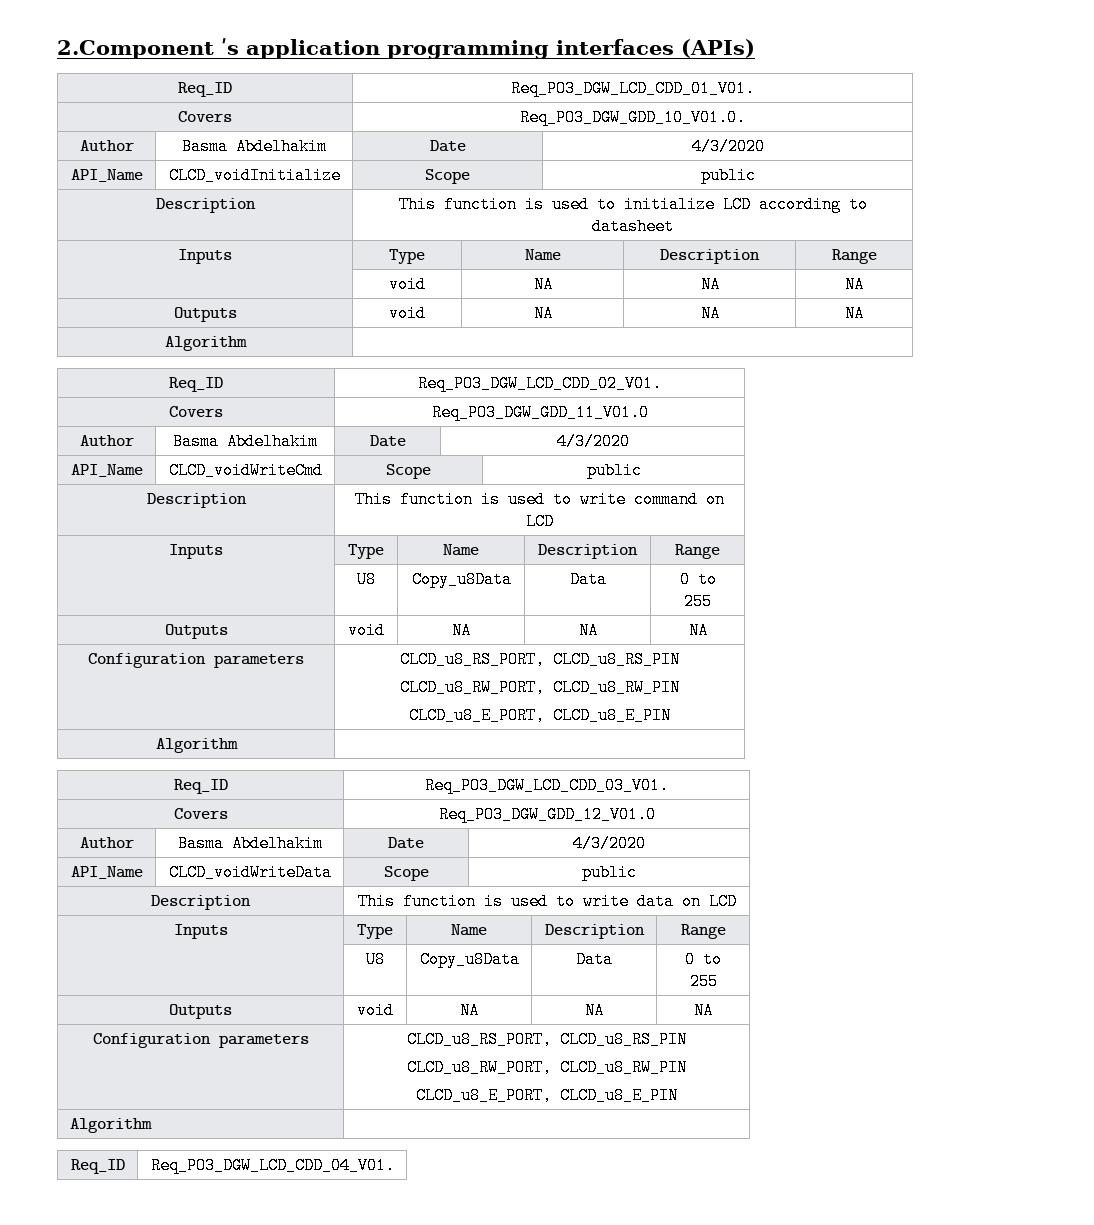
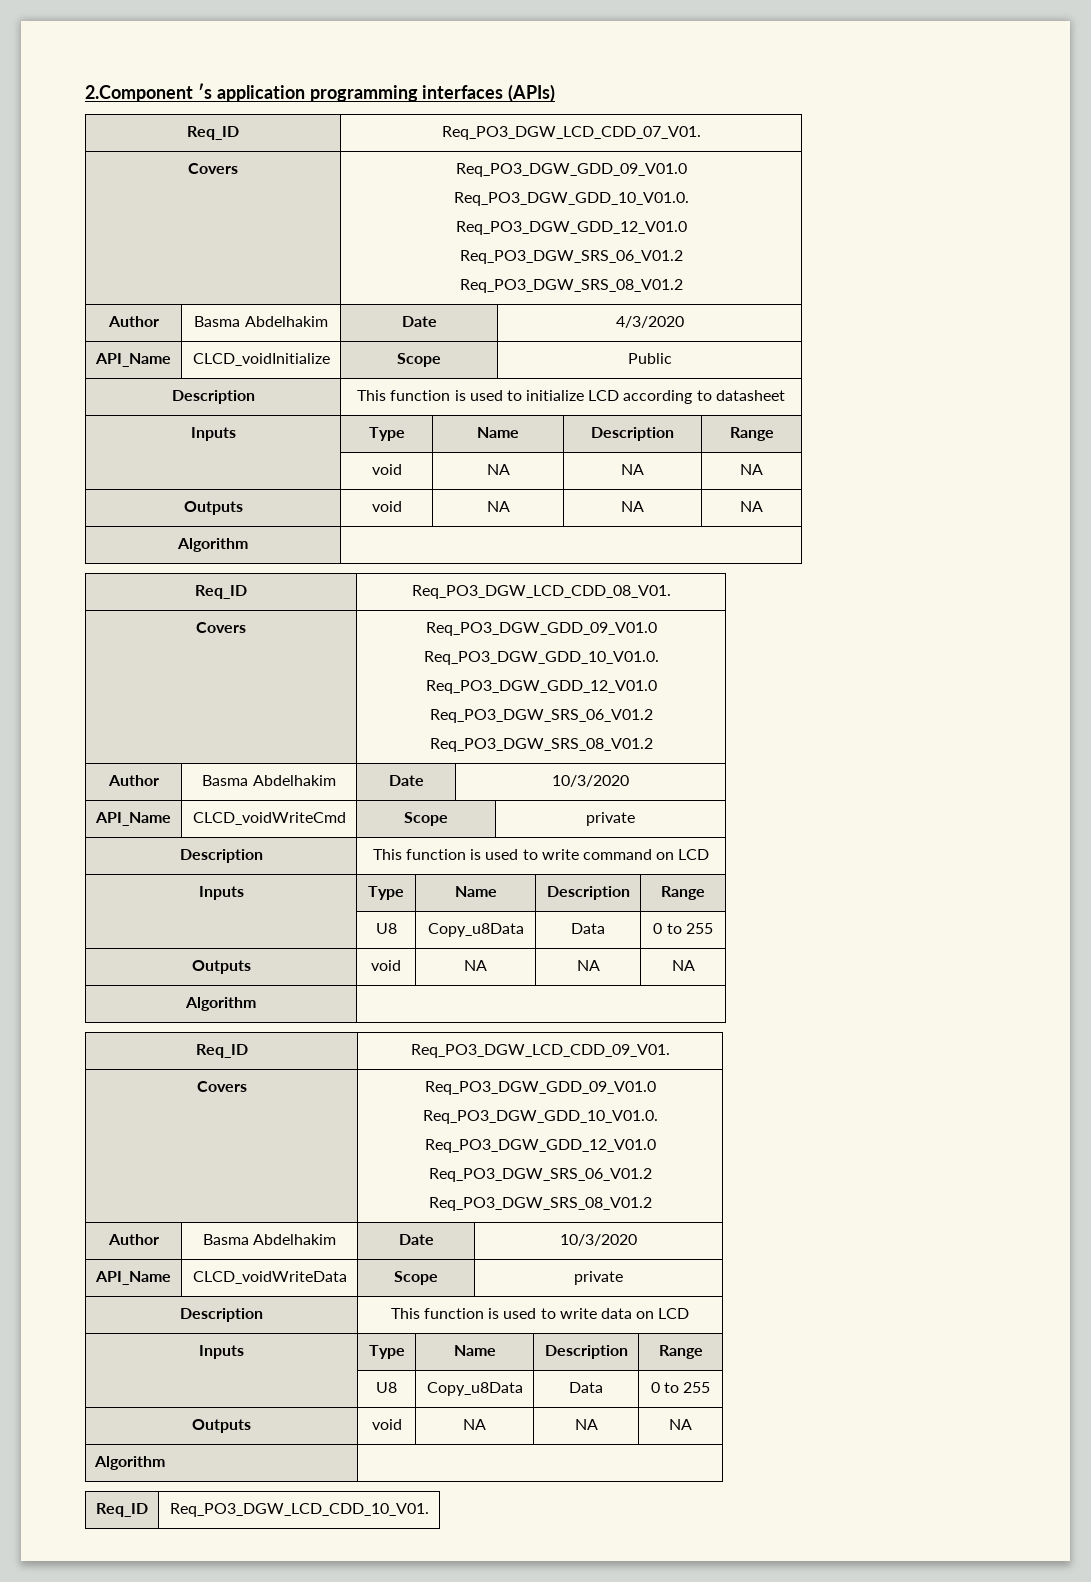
[511,80,755,97] [178,111,232,122] [520,109,746,126] Req_PO3_DGW_LCD_CDD_01_V01. // Covers | Req_PO3_DGW_GDD_10_V01.0. -> [441,126,701,140] [188,163,238,174] [455,163,687,177] [453,192,689,206] [455,221,687,235] [459,250,683,264] [459,279,683,293] Req_PO3_DGW_LCD_CDD_07_V01. // Covers | Req_PO3_DGW_GDD_09_V01.0 // Req_PO3_DGW_GDD_10_V01.0. // Req_PO3_DGW_GDD_12_V01.0 // Req_PO3_DGW_SRS_06_V01.2 // Req_PO3_DGW_SRS_08_V01.2
[700,167,756,184] public -> [627,353,672,364] Public
[418,375,662,392] [169,406,223,417] [431,404,649,421] [79,435,134,446] [173,433,318,450] [369,435,406,447] [556,433,630,450] Req_PO3_DGW_LCD_CDD_02_V01. // Covers | Req_PO3_DGW_GDD_11_V01.0 // Author | Basma Abdelhakim | Date | 4/3/2020 -> [411,585,671,599] [196,622,246,633] [425,622,657,636] [423,651,659,665] [425,680,657,694] [429,709,653,723] [429,738,653,752] [107,775,159,786] [202,775,336,786] [388,775,424,786] [552,775,629,787] Req_PO3_DGW_LCD_CDD_08_V01. // Covers | Req_PO3_DGW_GDD_09_V01.0 // Req_PO3_DGW_GDD_10_V01.0. // Req_PO3_DGW_GDD_12_V01.0 // Req_PO3_DGW_SRS_06_V01.2 // Req_PO3_DGW_SRS_08_V01.2 // Author | Basma Abdelhakim | Date | 10/3/2020
[586,462,642,479] public -> [586,812,635,826] private
[88,653,304,668] [400,651,680,668] [400,679,680,696] [409,707,671,724] [155,738,238,753] [173,779,228,794] [425,777,669,794] [173,808,228,819] [438,806,656,823] [79,837,134,848] [177,835,323,852] [388,837,424,849] [573,835,646,852] // Configuration parameters | CLCD_u8_RS_PORT, CLCD_u8_RS_PIN // CLCD_u8_RW_PORT, CLCD_u8_RW_PIN // CLCD_u8_E_PORT, CLCD_u8_E_PIN // Algorithm | // Req_ID | Req_PO3_DGW_LCD_CDD_03_V01. // Covers | Req_PO3_DGW_GDD_12_V01.0 // Author | Basma Abdelhakim | Date | 4/3/2020 -> [185,997,256,1011] [195,1044,248,1058] [410,1044,670,1058] [196,1081,247,1092] [424,1081,656,1095] [422,1110,658,1124] [424,1139,656,1153] [428,1168,652,1182] [428,1197,652,1211] [107,1234,159,1245] [202,1234,337,1245] [398,1234,434,1245] [560,1234,637,1246] // Algorithm | // Req_ID | Req_PO3_DGW_LCD_CDD_09_V01. // Covers | Req_PO3_DGW_GDD_09_V01.0 // Req_PO3_DGW_GDD_10_V01.0. // Req_PO3_DGW_GDD_12_V01.0 // Req_PO3_DGW_SRS_06_V01.2 // Req_PO3_DGW_SRS_08_V01.2 // Author | Basma Abdelhakim | Date | 10/3/2020
[582,864,637,881] public -> [574,1271,623,1285] private
[92,1033,309,1048] [407,1031,687,1048] [407,1059,687,1076] [416,1087,678,1104] [69,1118,152,1133] [70,1159,125,1174] [150,1157,395,1174] // Configuration parameters | CLCD_u8_RS_PORT, CLCD_u8_RS_PIN // CLCD_u8_RW_PORT, CLCD_u8_RW_PIN // CLCD_u8_E_PORT, CLCD_u8_E_PIN // Algorithm | // Req_ID | Req_PO3_DGW_LCD_CDD_04_V01. -> [94,1456,166,1470] [96,1503,148,1517] [169,1503,429,1517] // Algorithm | // Req_ID | Req_PO3_DGW_LCD_CDD_10_V01.

